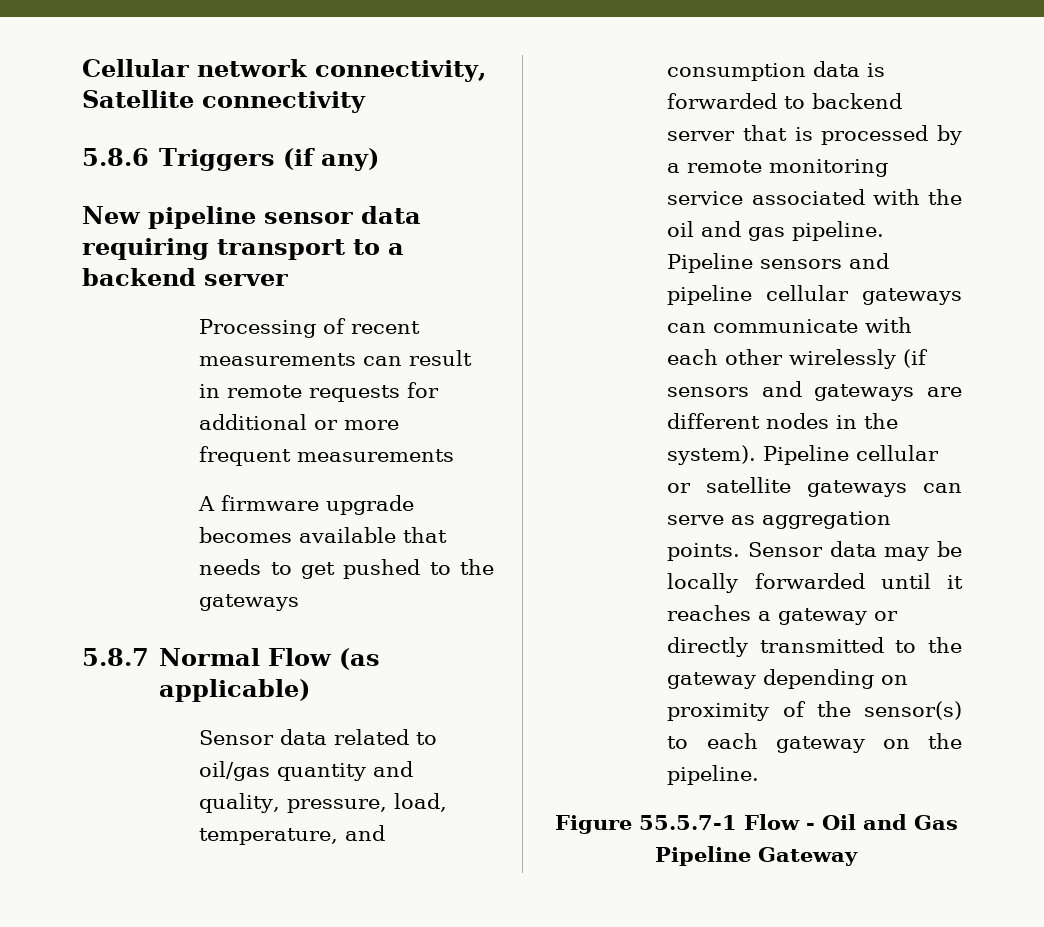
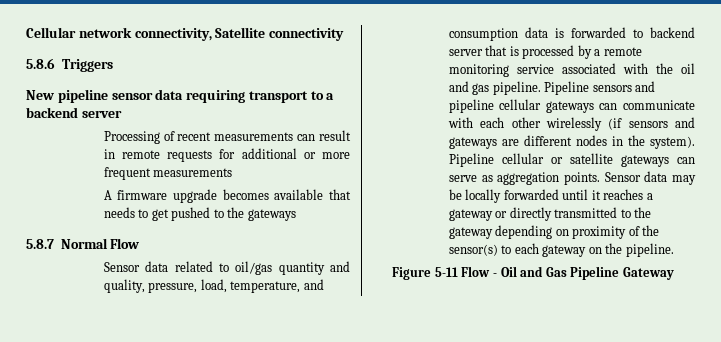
[283,148,380,171] (if any) -> (113, 65) none
[339,648,381,670] [159,679,311,702] (as applicable) -> (140, 243) none
[638,815,737,830] 55.5.7-1 -> [434,267,458,277] 5-11

